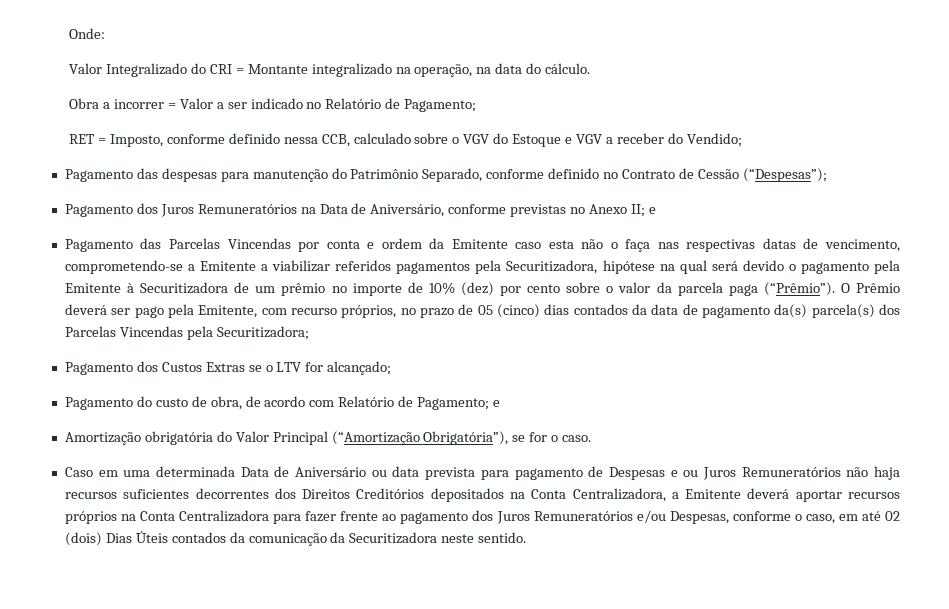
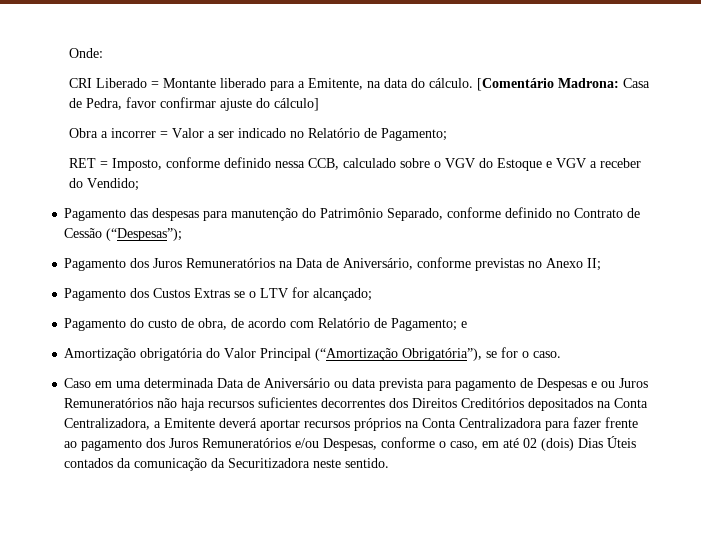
[69,63,591,77] Valor Integralizado do CRI = Montante integralizado na operação, na data do cálculo. -> [69,78,651,91] [69,97,320,111] CRI Liberado = Montante liberado para a Emitente, na data do cálculo. [Comentário Madrona: Casa de Pedra, favor confirmar ajuste do cálculo]
[648,207,656,214] [64,238,901,252] [64,260,900,274] [64,282,900,296] [64,304,900,318] [64,326,309,340] e // Pagamento das Parcelas Vincendas por conta e ordem da Emitente caso esta não o faça nas respectivas datas de vencimento, comprometendo-se a Emitente a viabilizar referidos pagamentos pela Securitizadora, hipótese na qual será devido o pagamento pela Emitente à Securitizadora de um prêmio no importe de 10% (dez) por cento sobre o valor da parcela paga (“Prêmio”). O Prêmio deverá ser pago pela Emitente, com recurso próprios, no prazo de 05 (cinco) dias contados da data de pagamento da(s) parcela(s) dos Parcelas Vincendas pela Securitizadora; -> (602, 264) none

